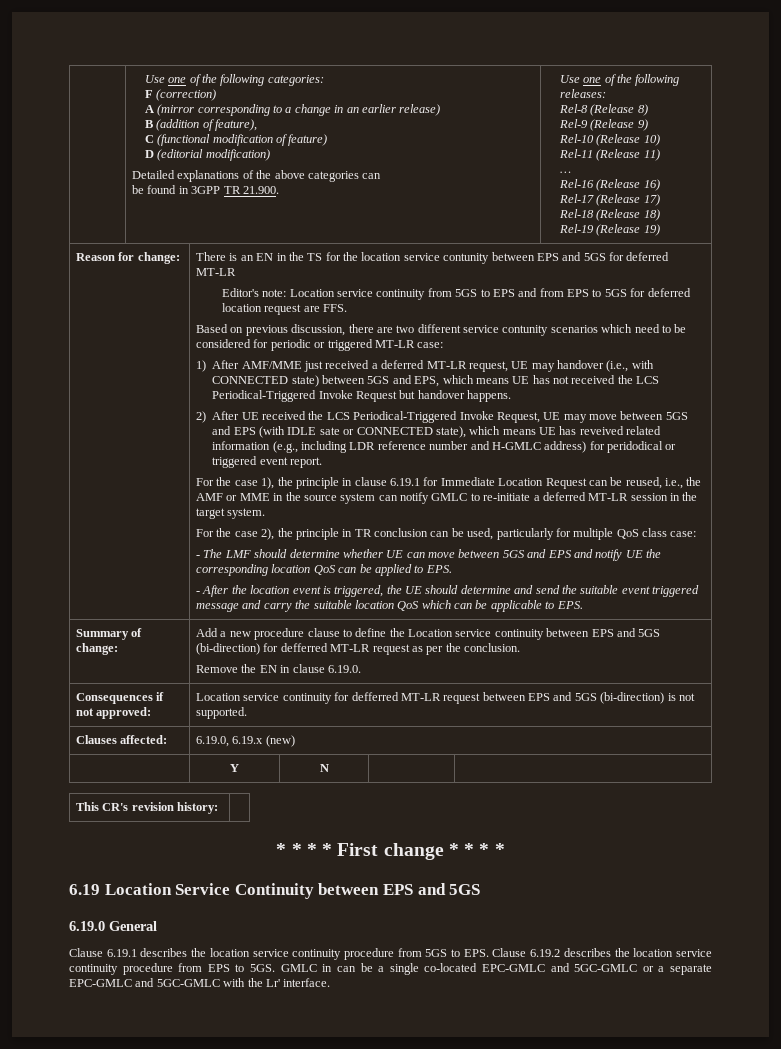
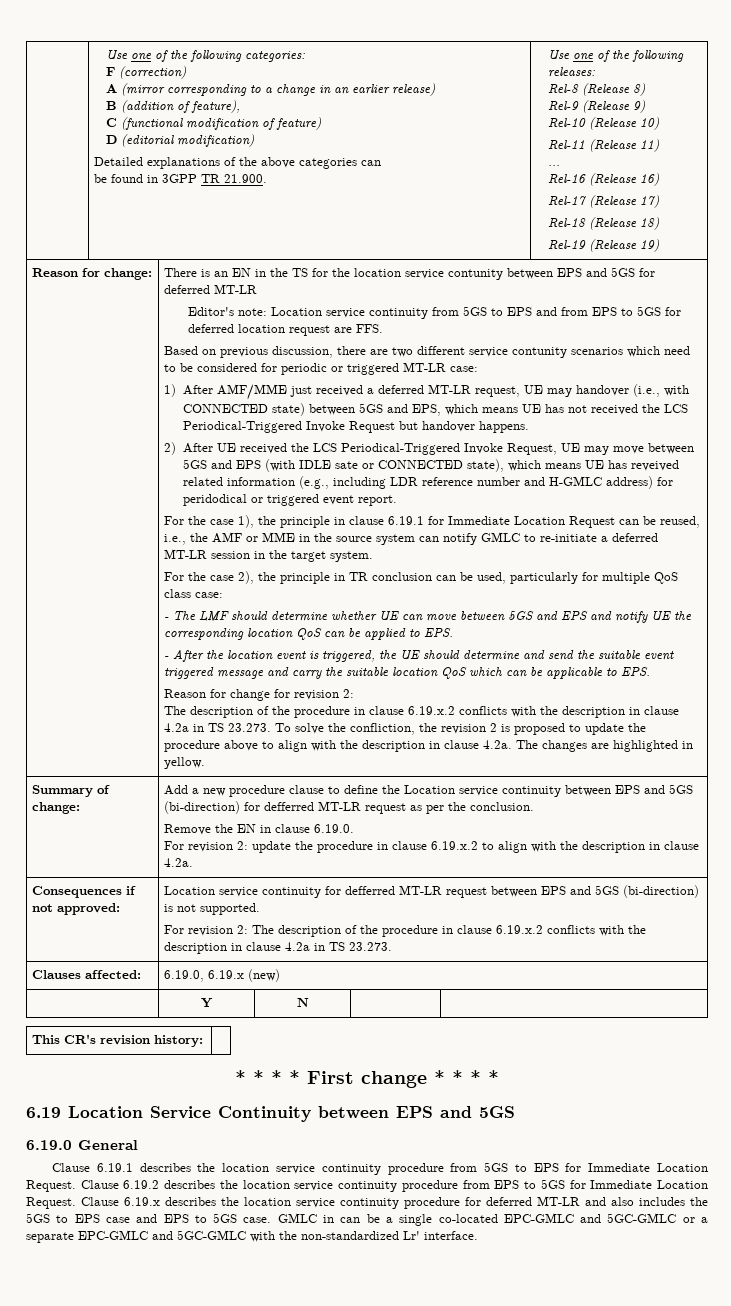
(583, 605) none -> [164,689,355,701] [164,706,680,718] [164,723,647,735] [164,740,694,752] [164,757,206,769] // Reason for change for revision 2: // The description of the procedure in clause 6.19.x.2 conflicts with the description in clause 4.2a in TS 23.273. To solve the confliction, the revision 2 is proposed to update the procedure above to align with the description in clause 4.2a. The changes are highlighted in yellow.
(361, 669) none -> [164,841,700,853] [164,858,194,867] // For revision 2: update the procedure in clause 6.19.x.2 to align with the description in clause 4.2a.
(248, 713) none -> [164,925,647,937] [164,942,393,954] // For revision 2: The description of the procedure in clause 6.19.x.2 conflicts with the description in clause 4.2a in TS 23.273.
[463,949,489,957] EPS. -> [533,1163,709,1172] [26,1180,76,1192] EPS for Immediate Location Request.
[250,964,276,972] 5GS. -> [540,1179,709,1189] [26,1196,708,1209] [26,1213,272,1223] 5GS for Immediate Location Request. Clause 6.19.x describes the location service continuity procedure for deferred MT-LR and also includes the 5GS to EPS case and EPS to 5GS case.
(263, 982) none -> [301,1231,399,1240] non-standardized

